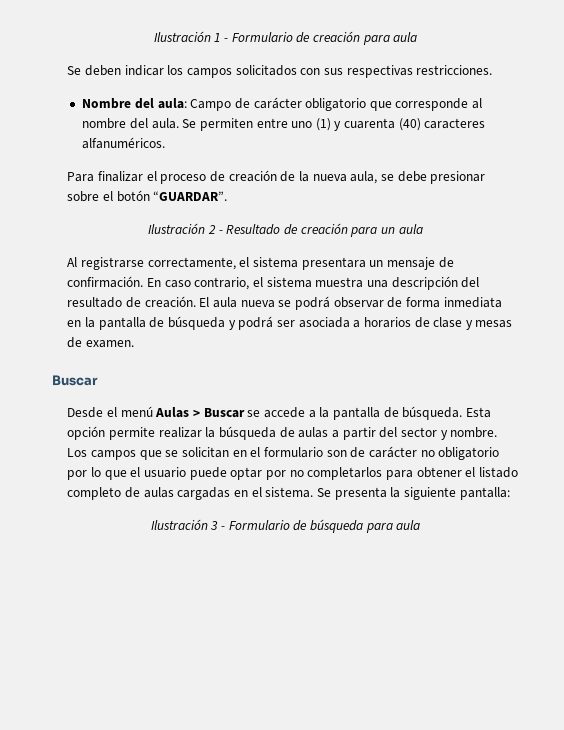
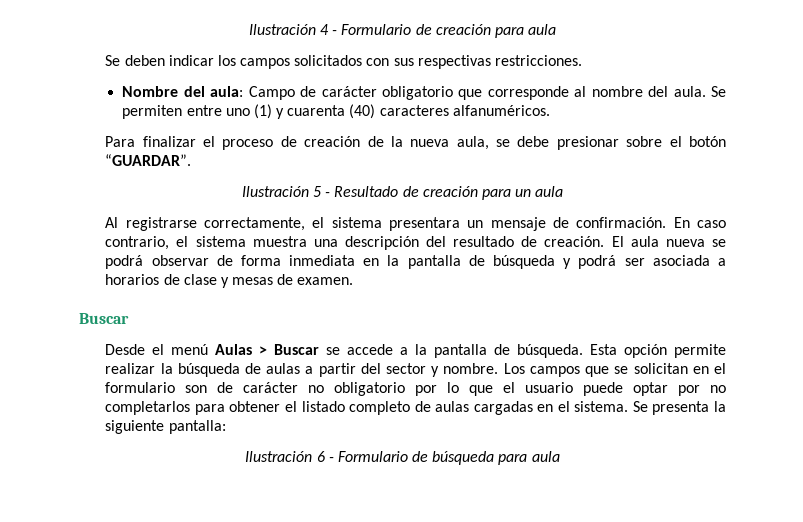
[153,31,221,42] Ilustración 1 -> [248,24,330,35] Ilustración 4
[208,225,217,234] 2 -> [312,186,321,197] 5
[210,521,219,530] 3 -> [316,451,325,462] 6

